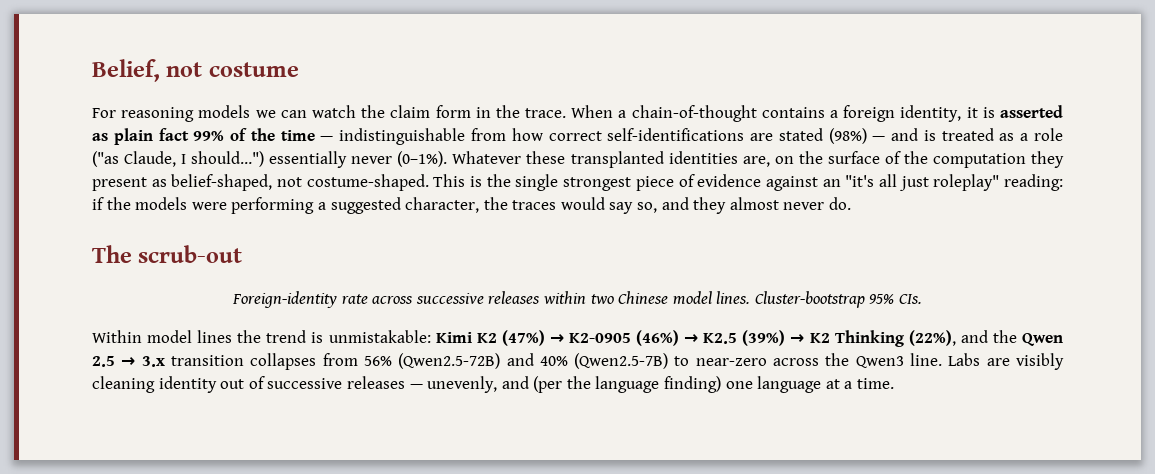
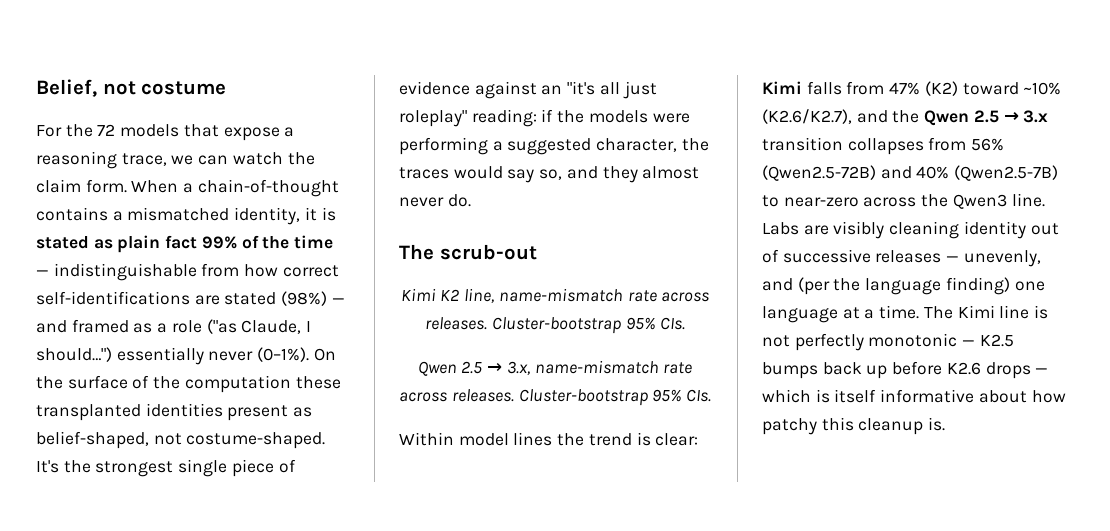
[121,105,251,122] reasoning models -> [65,124,295,141] [36,151,167,169] the 72 models that expose a reasoning trace,
[435,105,567,118] form in the trace. -> [85,179,127,193] form.
[843,105,896,122] foreign -> [127,207,230,221] mismatched
[999,105,1063,118] asserted -> [36,236,89,249] stated
[923,128,994,141] is treated -> [71,319,129,333] framed
[452,151,794,168] Whatever these transplanted identities are, on -> [313,348,336,361] On
[1031,151,1064,168] they -> [295,376,341,389] [36,403,223,421] these transplanted identities
[433,174,632,191] This is the single strongest -> [36,459,228,477] It's the strongest single
[231,291,751,308] Foreign-identity rate across successive releases within two Chinese model lines. -> [400,288,710,303] [425,317,685,334] [417,360,693,376] [399,389,514,402] Kimi K2 line, name-mismatch rate across releases. Cluster-bootstrap 95% CIs. // Qwen 2.5 → 3.x, name-mismatch rate across releases.
[328,330,956,347] unmistakable: Kimi K2 (47%) → K2-0905 (46%) → K2.5 (39%) → K2 Thinking (22%), -> [655,433,699,446] [762,81,1062,96] [762,109,852,124] clear: Kimi falls from 47% (K2) toward ~10% (K2.6/K2.7),
(895, 383) none -> [923,305,1049,319] [762,333,1014,351] [762,361,1049,379] [762,389,1066,403] [762,417,946,435] The Kimi line is not perfectly monotonic — K2.5 bumps back up before K2.6 drops — which is itself informative about how patchy this cleanup is.

